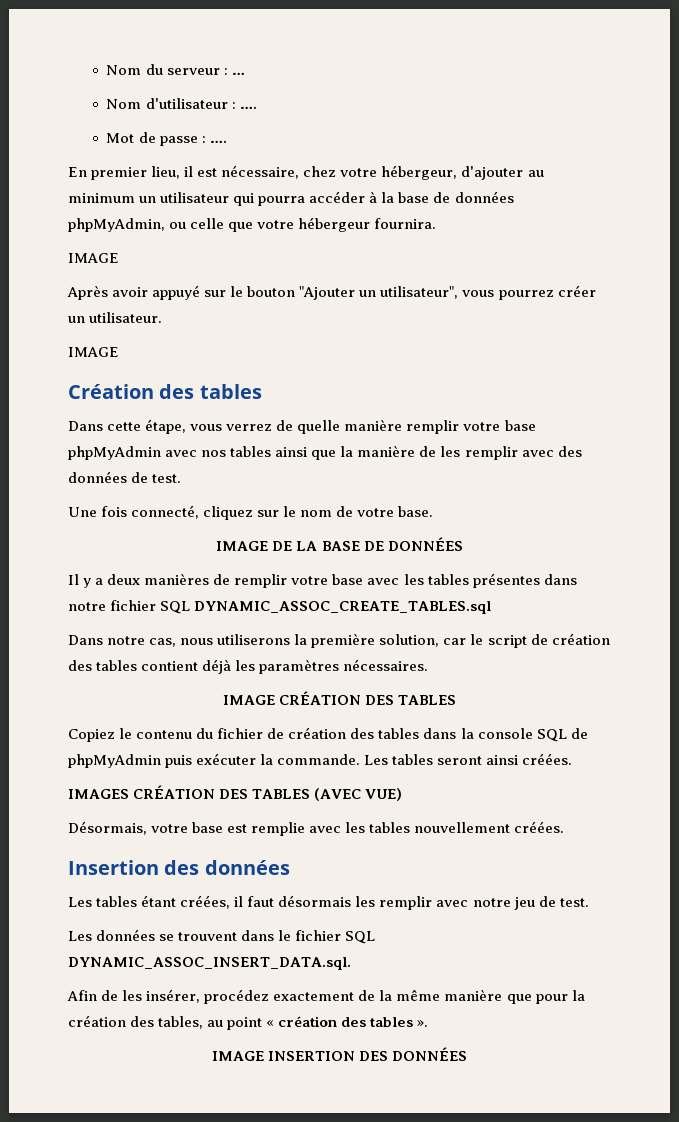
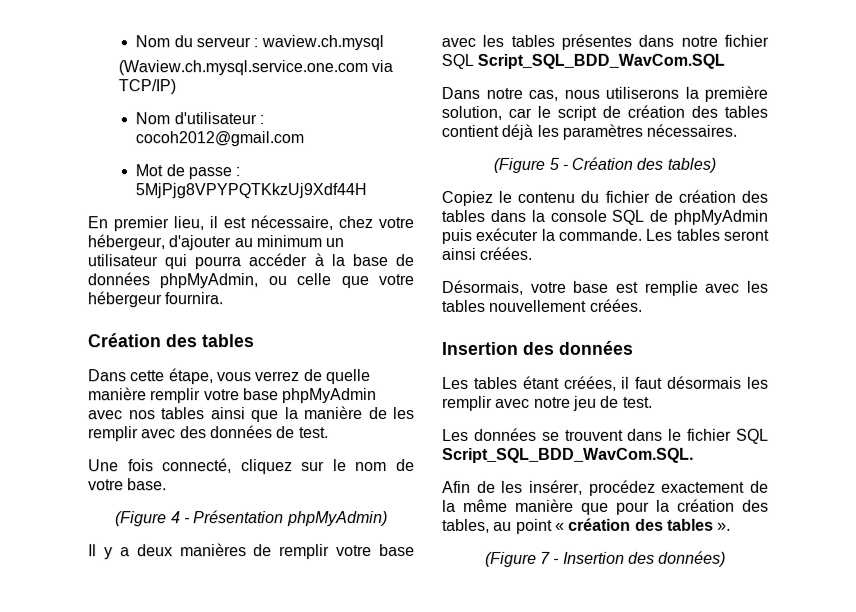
[231,72,245,75] … -> [260,35,384,51] [117,60,394,76] [117,79,176,95] waview.ch.mysql // (Waview.ch.mysql.service.one.com via TCP/IP)
[239,106,257,109] …. -> [135,131,305,147] cocoh2012@gmail.com
[209,140,227,143] …. -> [135,183,368,199] 5MjPjg8VPYPQTKkzUj9Xdf44H
[68,253,119,263] [67,285,596,300] [68,312,163,323] [68,347,119,357] // IMAGE // Après avoir appuyé sur le bouton "Ajouter un utilisateur", vous pourrez créer un utilisateur. // IMAGE -> (224, 298) none
[216,537,463,551] IMAGE DE LA BASE DE DONNÉES -> [115,510,388,527] (Figure 4 - Présentation phpMyAdmin)
[194,601,492,614] DYNAMIC_ASSOC_CREATE_TABLES.sql -> [477,53,726,69] Script_SQL_BDD_WavCom.SQL
[222,691,457,705] IMAGE CRÉATION DES TABLES -> [493,156,716,173] (Figure 5 - Création des tables)
[68,785,403,801] // IMAGES CRÉATION DES TABLES (AVEC VUE) -> (533, 253) none
[68,957,351,970] DYNAMIC_ASSOC_INSERT_DATA.sql. -> [442,447,694,463] Script_SQL_BDD_WavCom.SQL.
[211,1047,468,1061] IMAGE INSERTION DES DONNÉES -> [484,550,727,567] (Figure 7 - Insertion des données)

